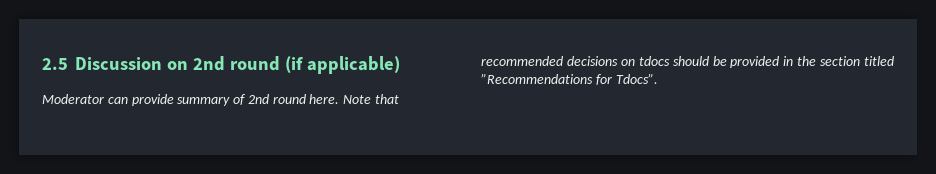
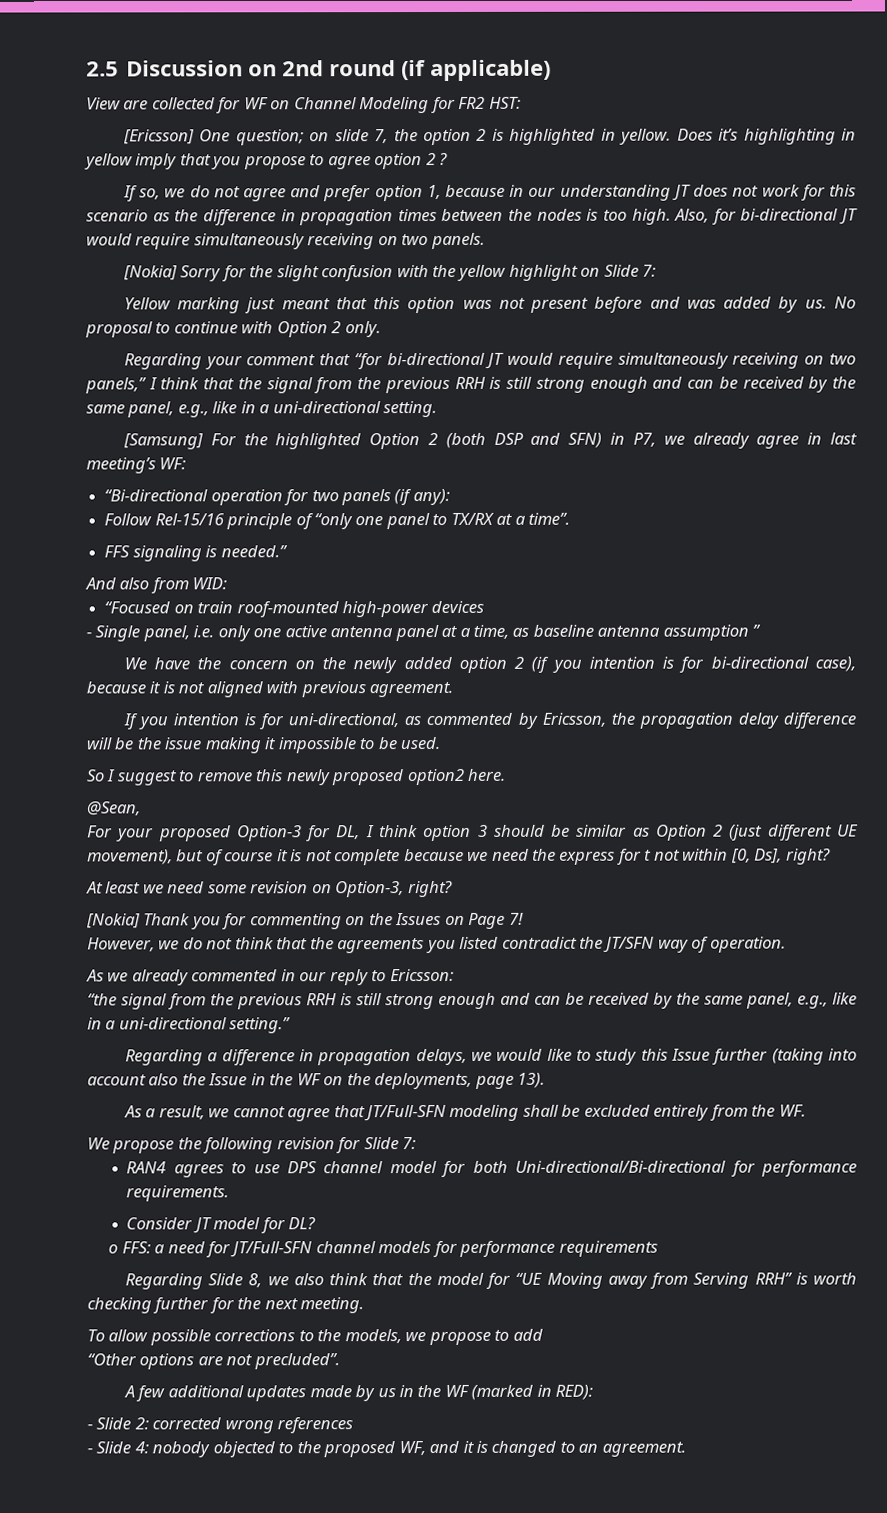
[42,94,400,106] [481,56,894,68] [481,73,658,85] Moderator can provide summary of 2nd round here. Note that recommended decisions on tdocs should be provided in the section titled ”Recommendations for Tdocs”. -> [86,96,521,114] [122,128,857,146] [84,152,449,170] [122,184,856,202] [86,208,858,226] [86,232,485,250] [122,264,657,282] [123,296,857,314] [85,321,381,338] [123,352,856,370] [85,376,856,394] [86,401,438,418] [122,432,858,450] [86,457,187,474] [104,488,450,506] [104,512,571,530] [104,545,288,562] [85,577,228,594] [104,600,485,618] [86,624,762,642] [123,656,857,674] [86,681,454,698] [122,712,856,730] [86,737,441,754] [87,768,507,786] [87,801,141,816] [87,824,860,842] [87,848,831,866] [86,880,453,898] [86,912,524,930] [87,936,786,954] [86,968,454,986] [87,992,857,1010] [87,1017,292,1034] [124,1048,858,1066] [87,1072,546,1090] [123,1104,806,1122] [87,1137,417,1154] [126,1160,857,1178] [126,1185,230,1202] [126,1217,317,1234] [108,1240,658,1258] [124,1272,857,1290] [87,1297,365,1314] [87,1328,543,1346] [87,1353,340,1370] [123,1384,594,1402] [87,1417,354,1434] [87,1440,686,1458] View are collected for WF on Channel Modeling for FR2 HST: // [Ericsson] One question; on slide 7, the option 2 is highlighted in yellow. Does it’s highlighting in yellow imply that you propose to agree option 2 ? // If so, we do not agree and prefer option 1, because in our understanding JT does not work for this scenario as the difference in propagation times between the nodes is too high. Also, for bi-directional JT would require simultaneously receiving on two panels. // [Nokia] Sorry for the slight confusion with the yellow highlight on Slide 7: // Yellow marking just meant that this option was not present before and was added by us. No proposal to continue with Option 2 only. // Regarding your comment that “for bi-directional JT would require simultaneously receiving on two panels,” I think that the signal from the previous RRH is still strong enough and can be received by the same panel, e.g., like in a uni-directional setting. // [Samsung] For the highlighted Option 2 (both DSP and SFN) in P7, we already agree in last meeting’s WF: // “Bi-directional operation for two panels (if any): // Follow Rel-15/16 principle of “only one panel to TX/RX at a time”. // FFS signaling is needed.” // And also from WID: // “Focused on train roof-mounted high-power devices // - Single panel, i.e. only one active antenna panel at a time, as baseline antenna assumption ” // We have the concern on the newly added option 2 (if you intention is for bi-directional case), because it is not aligned with previous agreement. // If you intention is for uni-directional, as commented by Ericsson, the propagation delay difference will be the issue making it impossible to be used. // So I suggest to remove this newly proposed option2 here. // @Sean, // For your proposed Option-3 for DL, I think option 3 should be similar as Option 2 (just different UE movement), but of course it is not complete because we need the express for t not within [0, Ds], right? // At least we need some revision on Option-3, right? // [Nokia] Thank you for commenting on the Issues on Page 7! // However, we do not think that the agreements you listed contradict the JT/SFN way of operation. // As we already commented in our reply to Ericsson: // “the signal from the previous RRH is still strong enough and can be received by the same panel, e.g., like in a uni-directional setting.” // Regarding a difference in propagation delays, we would like to study this Issue further (taking into account also the Issue in the WF on the deployments, page 13). // As a result, we cannot agree that JT/Full-SFN modeling shall be excluded entirely from the WF. // We propose the following revision for Slide 7: // RAN4 agrees to use DPS channel model for both Uni-directional/Bi-directional for performance requirements. // Consider JT model for DL? // o FFS: a need for JT/Full-SFN channel models for performance requirements // Regarding Slide 8, we also think that the model for “UE Moving away from Serving RRH” is worth checking further for the next meeting. // To allow possible corrections to the models, we propose to add // “Other options are not precluded”. // A few additional updates made by us in the WF (marked in RED): // - Slide 2: corrected wrong references // - Slide 4: nobody objected to the proposed WF, and it is changed to an agreement.

